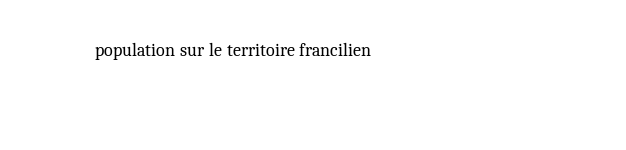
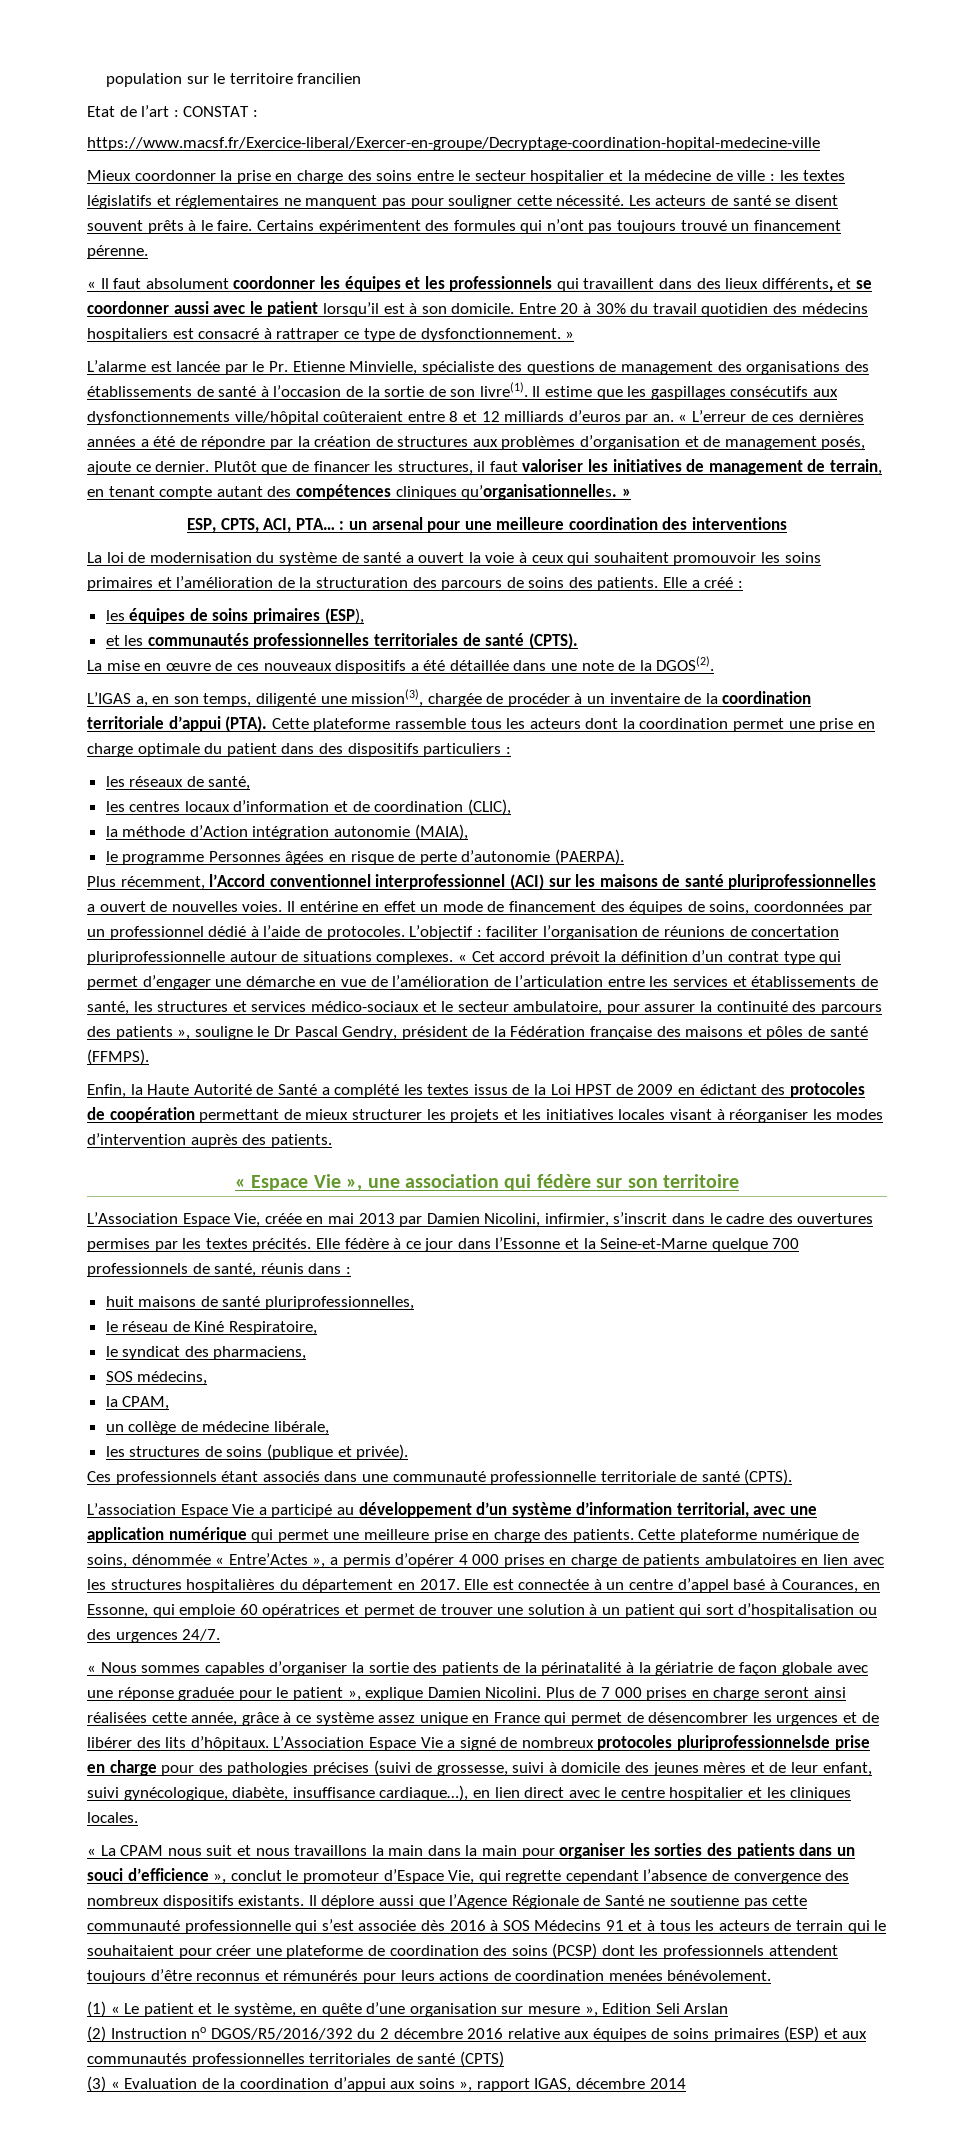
(372, 49) none -> [87,105,258,117] [87,137,820,151] [87,170,846,184] [87,195,838,209] [87,219,841,234] [87,245,148,259] [87,276,873,292] [87,301,868,317] [87,328,575,342] [87,360,869,375] [87,382,839,400] [87,410,864,425] [87,435,866,450] [87,459,883,475] [87,484,631,500] [186,517,788,533] [87,552,821,566] [87,576,743,591] [105,608,364,624] [105,633,578,649] [87,656,715,674] [87,689,812,707] [87,716,875,732] [87,743,511,757] [105,776,251,790] [105,799,511,815] [105,824,468,840] [105,849,625,865] [87,874,877,890] [87,901,872,915] [87,925,840,940] [87,950,842,965] [87,975,878,990] [87,1001,882,1015] [87,1026,868,1040] [87,1049,149,1065] [87,1082,865,1098] [87,1107,884,1123] [87,1133,332,1148] [235,1174,739,1191] [87,1212,874,1227] [87,1237,800,1252] [87,1263,351,1277] [105,1296,415,1310] [105,1321,318,1335] [105,1346,307,1360] [105,1371,208,1385] [105,1396,170,1410] [105,1421,330,1435] [105,1444,409,1460] [87,1469,793,1485] [87,1502,818,1518] [87,1527,860,1543] [87,1553,884,1568] [87,1578,881,1593] [87,1603,878,1618] [87,1629,221,1643] [87,1661,868,1676] [87,1687,846,1701] [87,1712,879,1726] [87,1735,870,1751] [87,1760,872,1776] [87,1785,852,1801] [87,1812,138,1823] [87,1843,855,1859] [87,1868,850,1884] [87,1894,808,1909] [87,1919,887,1934] [87,1943,838,1959] [87,1969,772,1984] [87,2001,729,2017] [87,2026,868,2042] [87,2051,504,2067] [87,2076,686,2092] // Etat de l’art : CONSTAT : // https://www.macsf.fr/Exercice-liberal/Exercer-en-groupe/Decryptage-coordination-hopital-medecine-ville // Mieux coordonner la prise en charge des soins entre le secteur hospitalier et la médecine de ville : les textes législatifs et réglementaires ne manquent pas pour souligner cette nécessité. Les acteurs de santé se disent souvent prêts à le faire. Certains expérimentent des formules qui n’ont pas toujours trouvé un financement pérenne. // « Il faut absolument coordonner les équipes et les professionnels qui travaillent dans des lieux différents, et se coordonner aussi avec le patient lorsqu’il est à son domicile. Entre 20 à 30% du travail quotidien des médecins hospitaliers est consacré à rattraper ce type de dysfonctionnement. » // L’alarme est lancée par le Pr. Etienne Minvielle, spécialiste des questions de management des organisations des établissements de santé à l’occasion de la sortie de son livre(1). Il estime que les gaspillages consécutifs aux dysfonctionnements ville/hôpital coûteraient entre 8 et 12 milliards d’euros par an. « L’erreur de ces dernières années a été de répondre par la création de structures aux problèmes d’organisation et de management posés, ajoute ce dernier. Plutôt que de financer les structures, il faut valoriser les initiatives de management de terrain, en tenant compte autant des compétences cliniques qu’organisationnelles. » // ESP, CPTS, ACI, PTA… : un arsenal pour une meilleure coordination des interventions // La loi de modernisation du système de santé a ouvert la voie à ceux qui souhaitent promouvoir les soins primaires et l’amélioration de la structuration des parcours de soins des patients. Elle a créé : // les équipes de soins primaires (ESP), // et les communautés professionnelles territoriales de santé (CPTS). // La mise en œuvre de ces nouveaux dispositifs a été détaillée dans une note de la DGOS(2). // L’IGAS a, en son temps, diligenté une mission(3), chargée de procéder à un inventaire de la coordination territoriale d’appui (PTA). Cette plateforme rassemble tous les acteurs dont la coordination permet une prise en charge optimale du patient dans des dispositifs particuliers : // les réseaux de santé, // les centres locaux d’information et de coordination (CLIC), // la méthode d’Action intégration autonomie (MAIA), // le programme Personnes âgées en risque de perte d’autonomie (PAERPA). // Plus récemment, l’Accord conventionnel interprofessionnel (ACI) sur les maisons de santé pluriprofessionnelles a ouvert de nouvelles voies. Il entérine en effet un mode de financement des équipes de soins, coordonnées par un professionnel dédié à l’aide de protocoles. L’objectif : faciliter l’organisation de réunions de concertation pluriprofessionnelle autour de situations complexes. « Cet accord prévoit la définition d’un contrat type qui permet d’engager une démarche en vue de l’amélioration de l’articulation entre les services et établissements de santé, les structures et services médico-sociaux et le secteur ambulatoire, pour assurer la continuité des parcours des patients », souligne le Dr Pascal Gendry, président de la Fédération française des maisons et pôles de santé (FFMPS). // Enfin, la Haute Autorité de Santé a complété les textes issus de la Loi HPST de 2009 en édictant des protocoles de coopération permettant de mieux structurer les projets et les initiatives locales visant à réorganiser les modes d’intervention auprès des patients. // « Espace Vie », une association qui fédère sur son territoire // L’Association Espace Vie, créée en mai 2013 par Damien Nicolini, infirmier, s’inscrit dans le cadre des ouvertures permises par les textes précités. Elle fédère à ce jour dans l’Essonne et la Seine-et-Marne quelque 700 professionnels de santé, réunis dans : // huit maisons de santé pluriprofessionnelles, // le réseau de Kiné Respiratoire, // le syndicat des pharmaciens, // SOS médecins, // la CPAM, // un collège de médecine libérale, // les structures de soins (publique et privée). // Ces professionnels étant associés dans une communauté professionnelle territoriale de santé (CPTS). // L’association Espace Vie a participé au développement d’un système d’information territorial, avec une application numérique qui permet une meilleure prise en charge des patients. Cette plateforme numérique de soins, dénommée « Entre’Actes », a permis d’opérer 4 000 prises en charge de patients ambulatoires en lien avec les structures hospitalières du département en 2017. Elle est connectée à un centre d’appel basé à Courances, en Essonne, qui emploie 60 opératrices et permet de trouver une solution à un patient qui sort d’hospitalisation ou des urgences 24/7. // « Nous sommes capables d’organiser la sortie des patients de la périnatalité à la gériatrie de façon globale avec une réponse graduée pour le patient », explique Damien Nicolini. Plus de 7 000 prises en charge seront ainsi réalisées cette année, grâce à ce système assez unique en France qui permet de désencombrer les urgences et de libérer des lits d’hôpitaux. L’Association Espace Vie a signé de nombreux protocoles pluriprofessionnelsde prise en charge pour des pathologies précises (suivi de grossesse, suivi à domicile des jeunes mères et de leur enfant, suivi gynécologique, diabète, insuffisance cardiaque…), en lien direct avec le centre hospitalier et les cliniques locales. // « La CPAM nous suit et nous travaillons la main dans la main pour organiser les sorties des patients dans un souci d’efficience », conclut le promoteur d’Espace Vie, qui regrette cependant l’absence de convergence des nombreux dispositifs existants. Il déplore aussi que l’Agence Régionale de Santé ne soutienne pas cette communauté professionnelle qui s’est associée dès 2016 à SOS Médecins 91 et à tous les acteurs de terrain qui le souhaitaient pour créer une plateforme de coordination des soins (PCSP) dont les professionnels attendent toujours d’être reconnus et rémunérés pour leurs actions de coordination menées bénévolement. // (1) « Le patient et le système, en quête d’une organisation sur mesure », Edition Seli Arslan // (2) Instruction no DGOS/R5/2016/392 du 2 décembre 2016 relative aux équipes de soins primaires (ESP) et aux communautés professionnelles territoriales de santé (CPTS) // (3) « Evaluation de la coordination d’appui aux soins », rapport IGAS, décembre 2014

